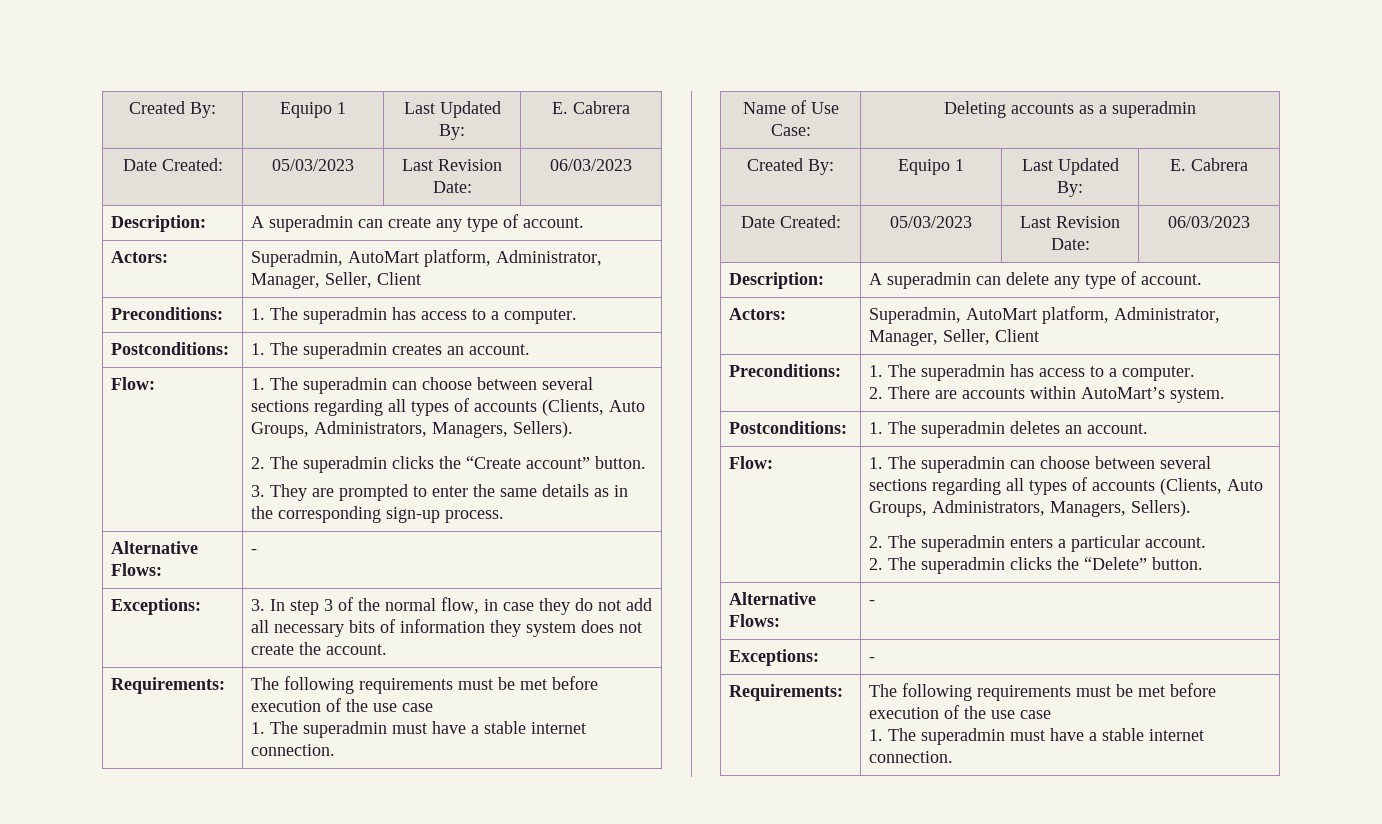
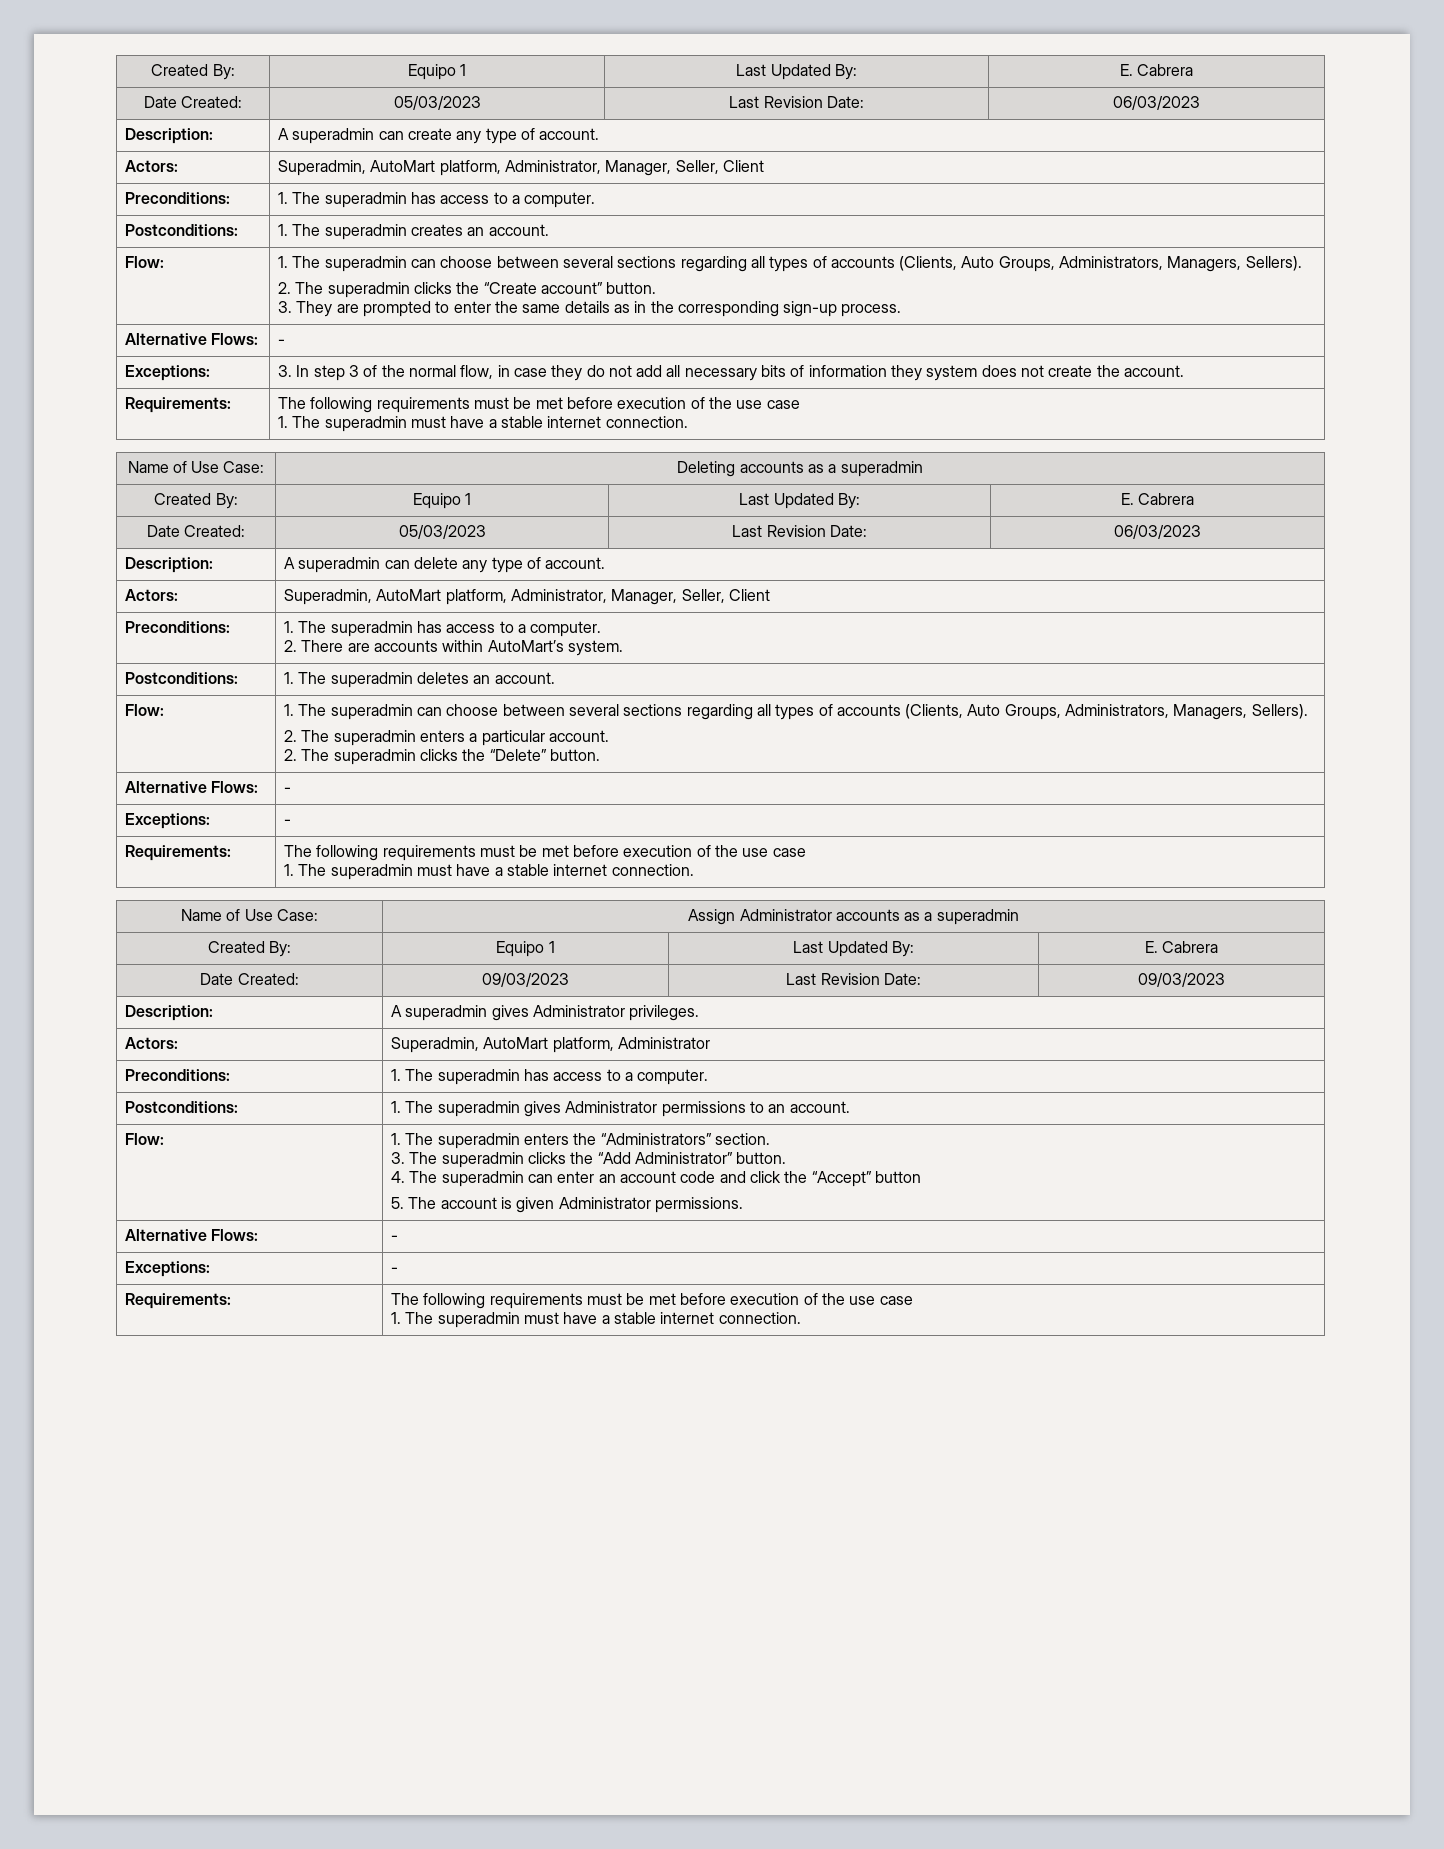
(953, 757) none -> [181,909,318,921] [688,909,1019,925] [207,941,292,957] [496,941,555,957] [793,941,914,957] [1144,941,1219,953] [200,973,299,985] [482,973,569,987] [786,973,921,985] [1138,973,1225,987] [124,1005,213,1021] [390,1005,700,1021] [124,1037,178,1049] [390,1037,710,1053] [124,1069,230,1081] [390,1069,709,1085] [124,1101,238,1113] [390,1101,850,1117] [124,1133,164,1145] [390,1133,770,1149] [390,1152,787,1168] [390,1171,921,1187] [390,1197,743,1213] [124,1229,259,1241] [390,1235,398,1241] [124,1261,210,1277] [390,1267,398,1273] [124,1293,231,1309] [390,1293,913,1309] [390,1312,801,1328] // Name of Use Case: | Assign Administrator accounts as a superadmin // Created By: | Equipo 1 | Last Updated By: | E. Cabrera // Date Created: | 09/03/2023 | Last Revision Date: | 09/03/2023 // Description: | A superadmin gives Administrator privileges. // Actors: | Superadmin, AutoMart platform, Administrator // Preconditions: | 1. The superadmin has access to a computer. // Postconditions: | 1. The superadmin gives Administrator permissions to an account. // Flow: | 1. The superadmin enters the “Administrators” section. // 3. The superadmin clicks the “Add Administrator” button. // 4. The superadmin can enter an account code and click the “Accept” button // 5. The account is given Administrator permissions. // Alternative Flows: | - // Exceptions: | - // Requirements: | The following requirements must be met before execution of the use case // 1. The superadmin must have a stable internet connection.

